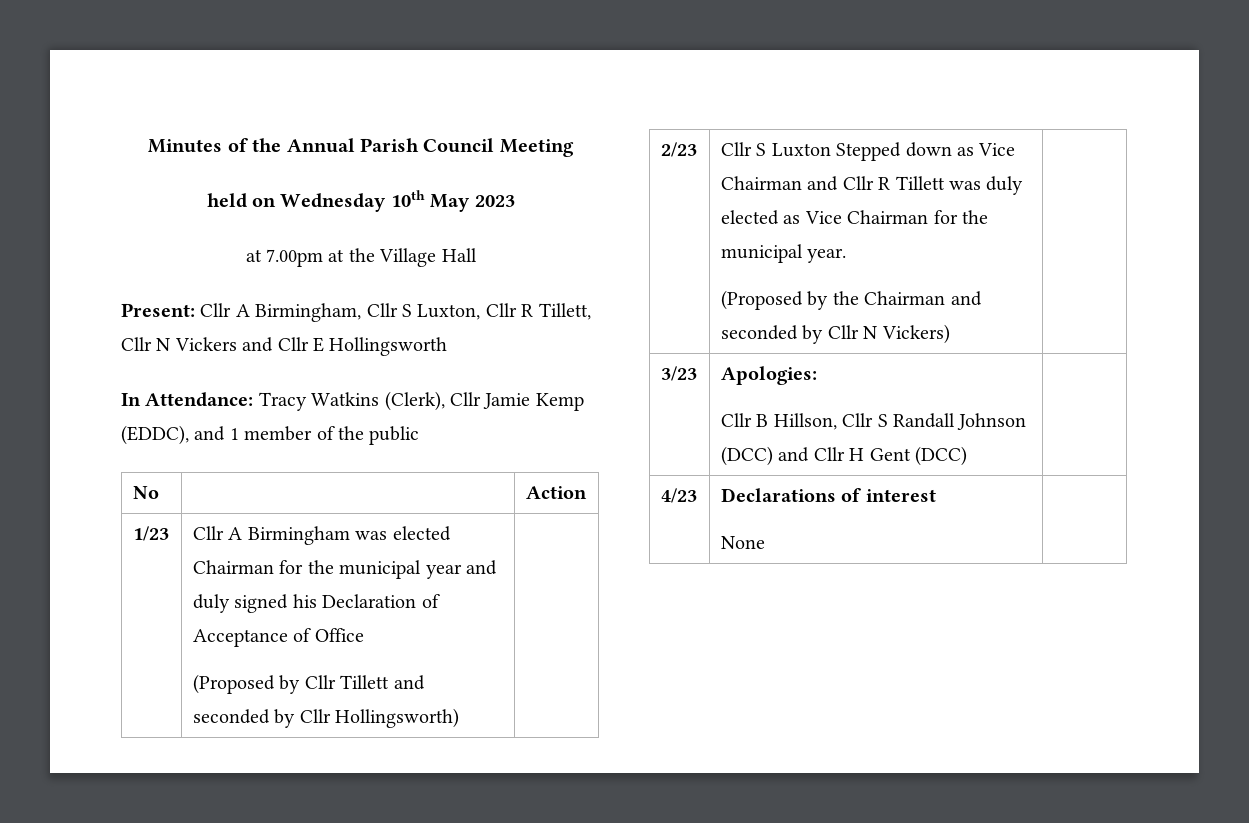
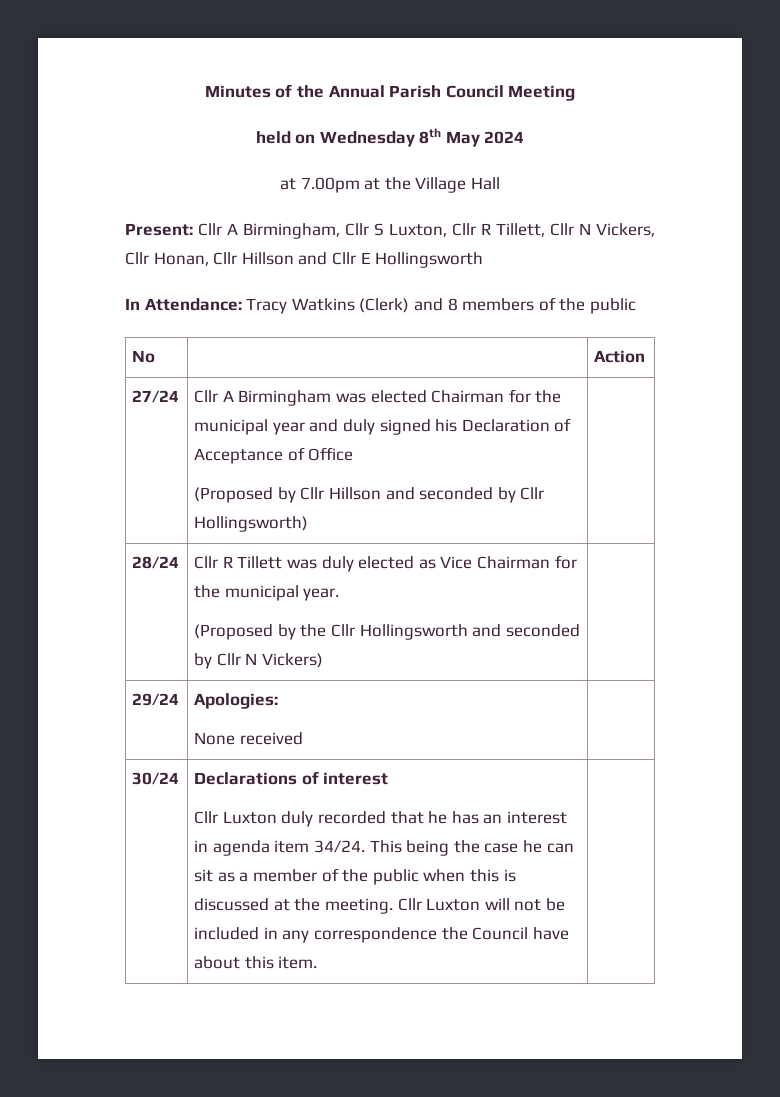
[390,190,515,212] 10th May 2023 -> [419,128,525,147] 8th May 2024
[174,337,237,351] Vickers -> [596,223,655,237] [125,252,294,266] Vickers, Cllr Honan, Cllr Hillson
[384,391,584,411] [121,425,313,445] (Clerk), Cllr Jamie Kemp (EDDC), and 1 member -> [359,298,535,313] (Clerk) and 8 members
[132,526,169,541] 1/23 -> [132,390,180,403] 27/24
[340,675,390,689] Tillett -> [329,487,382,500] Hillson
[660,142,697,157] [720,142,1016,161] [720,176,874,191] 2/23 | Cllr S Luxton Stepped down as Vice Chairman and Cllr -> [132,556,180,569] [194,556,219,569] 28/24 | Cllr
[864,291,946,305] Chairman -> [331,624,468,640] Cllr Hollingsworth
[660,366,697,381] 3/23 -> [132,693,180,706] 29/24
[720,413,1027,430] [720,446,967,466] [660,488,697,503] [720,488,936,502] [720,536,765,549] Cllr B Hillson, Cllr S Randall Johnson (DCC) and Cllr H Gent (DCC) | // 4/23 | Declarations of interest // None -> [194,732,303,745] [132,772,180,785] [194,771,389,785] [194,811,567,827] [194,840,574,856] [194,868,516,885] [194,898,565,914] [194,927,569,943] [194,956,318,969] None received | // 30/24 | Declarations of interest // Cllr Luxton duly recorded that he has an interest in agenda item 34/24. This being the case he can sit as a member of the public when this is discussed at the meeting. Cllr Luxton will not be included in any correspondence the Council have about this item.

